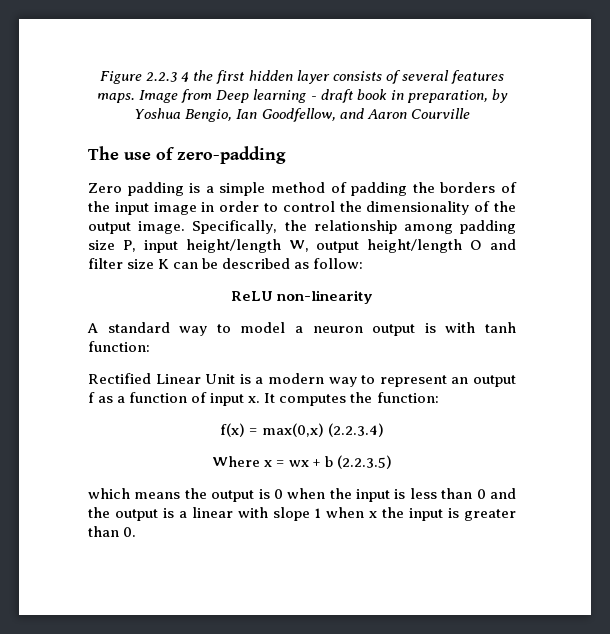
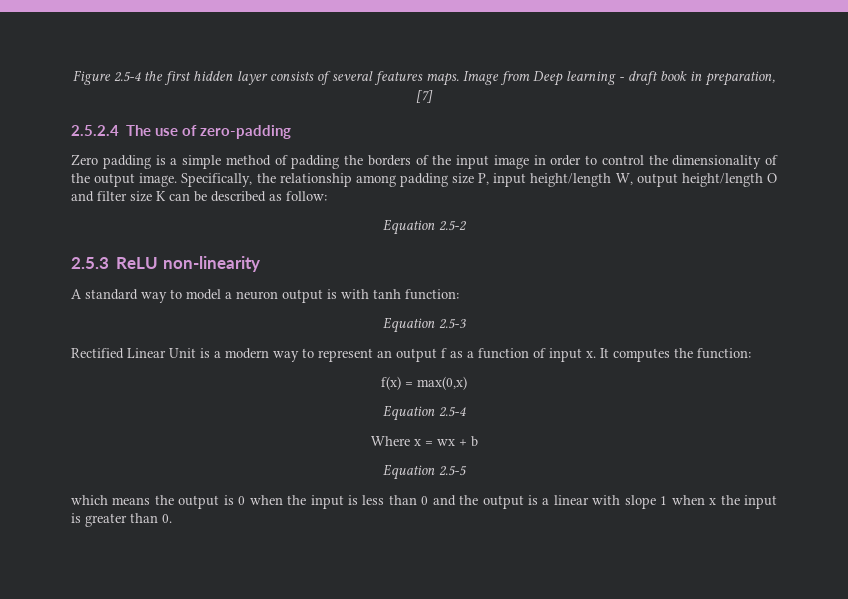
[146,71,190,82] 2.2.3 4 -> [114,72,141,82] 2.5-4
[491,89,508,103] [134,108,470,122] by Yoshua Bengio, Ian Goodfellow, and Aaron Courville // -> [416,90,433,103] [71,125,119,136] [7] // 2.5.2.4
(364, 263) none -> [383,219,467,235] [71,257,109,269] Equation 2.5-2 // 2.5.3
(150, 346) none -> [383,317,466,333] // Equation 2.5-3
[327,423,384,437] (2.2.3.4) -> [383,405,466,421] // Equation 2.5-4
[336,455,392,469] (2.2.3.5) -> [383,464,467,480] // Equation 2.5-5

